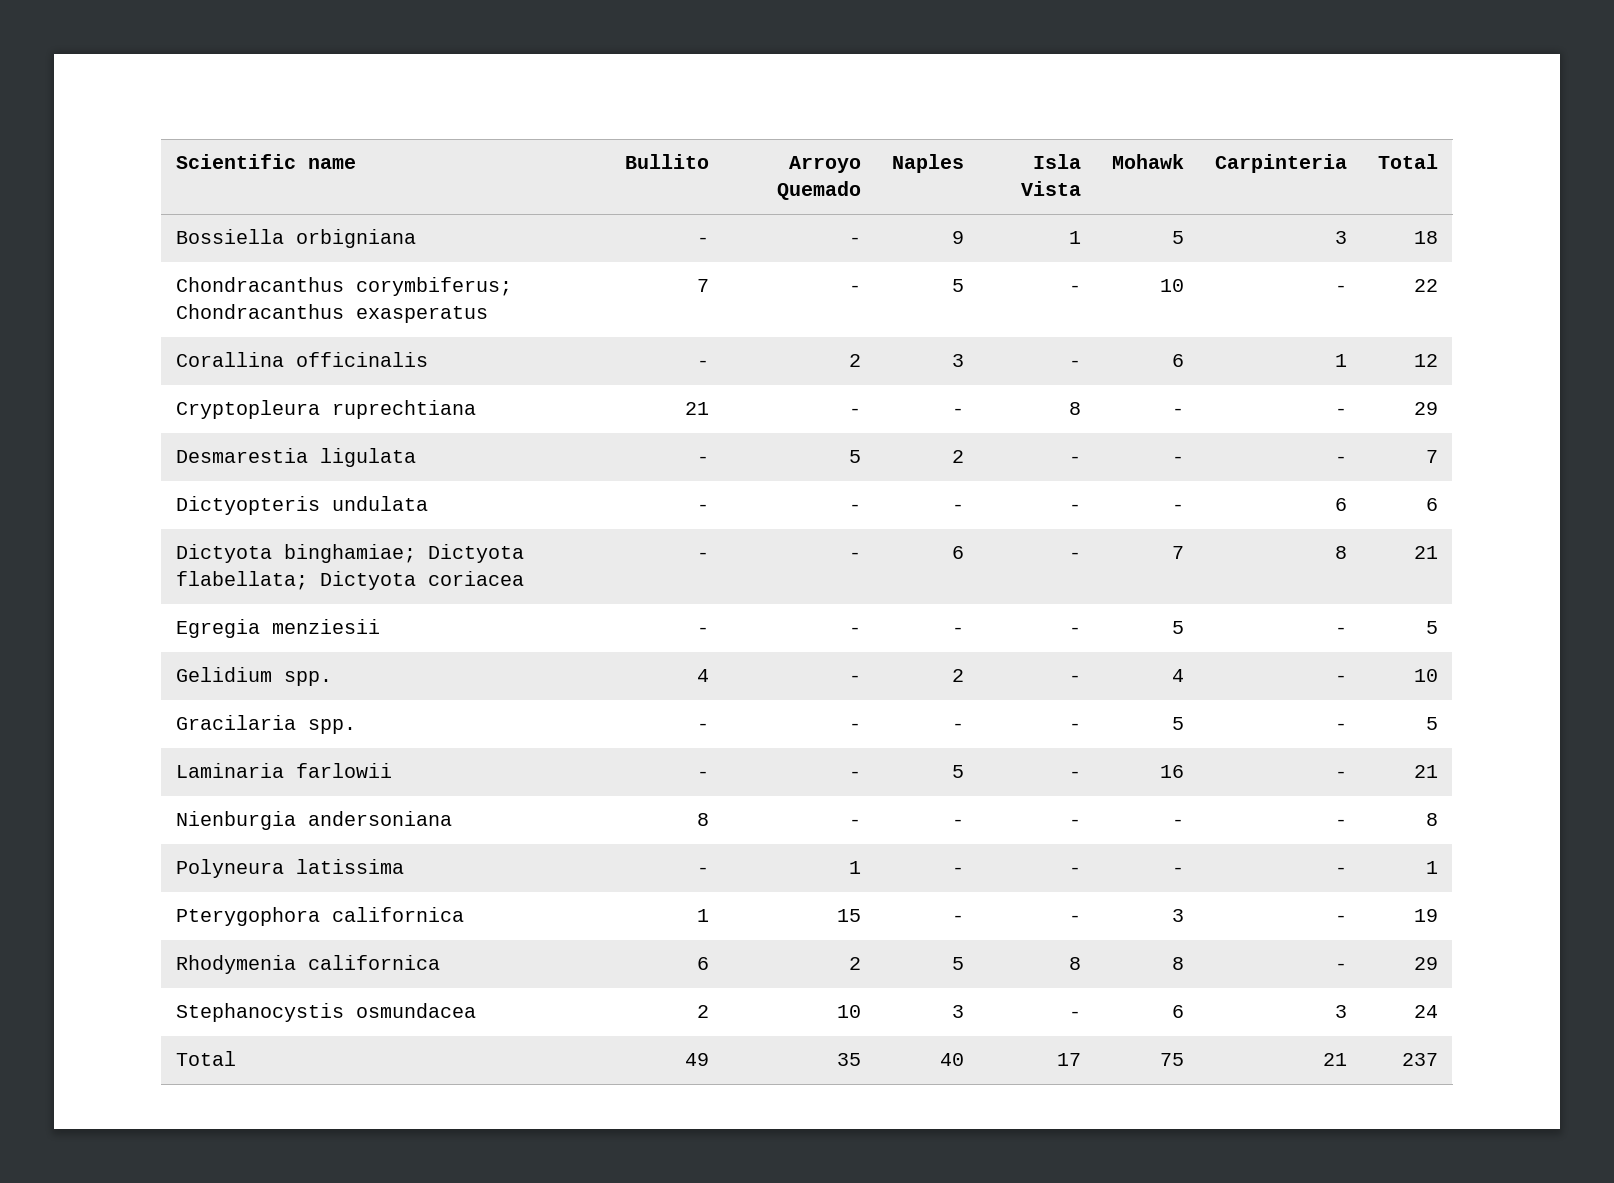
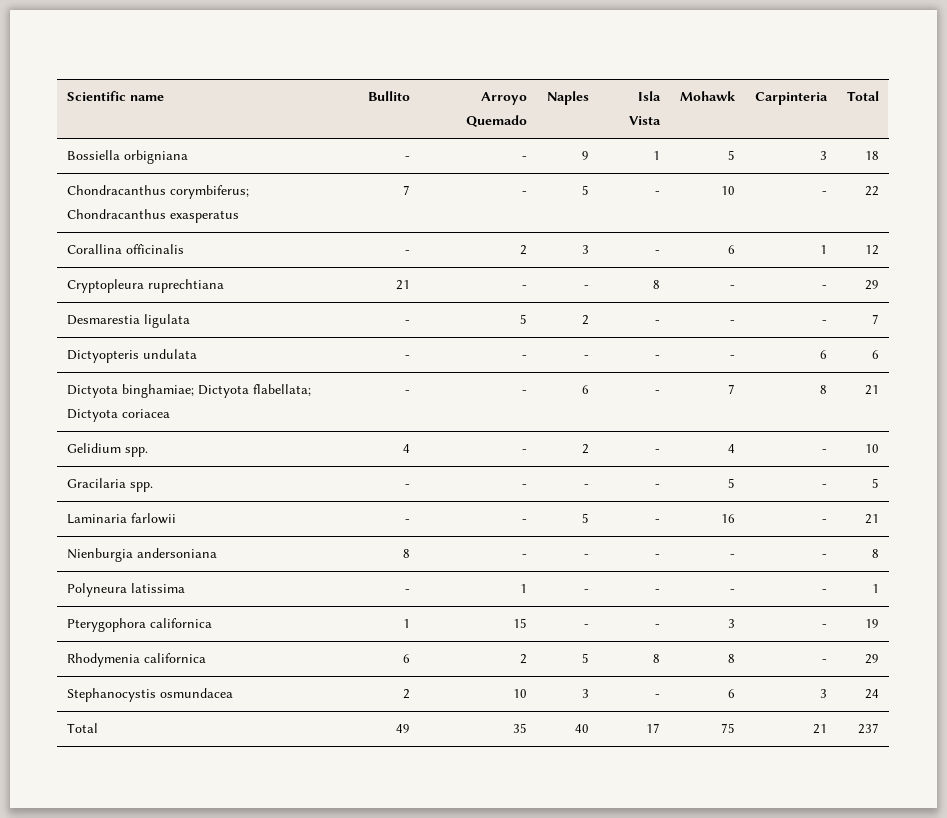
[175,619,380,638] [697,627,710,634] [849,627,862,634] [952,627,965,634] [1069,627,1082,634] [1172,621,1185,634] [1335,627,1348,634] [1426,621,1439,634] // Egregia menziesii | - | - | - | - | 5 | - | 5 -> (880, 390) none

